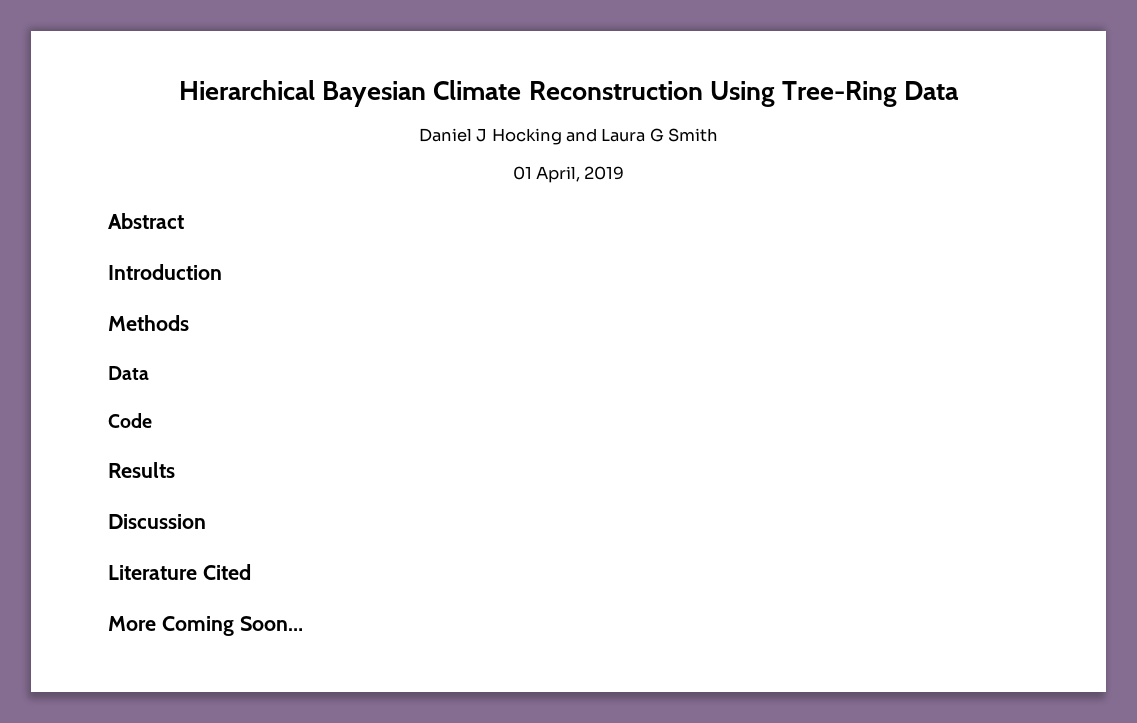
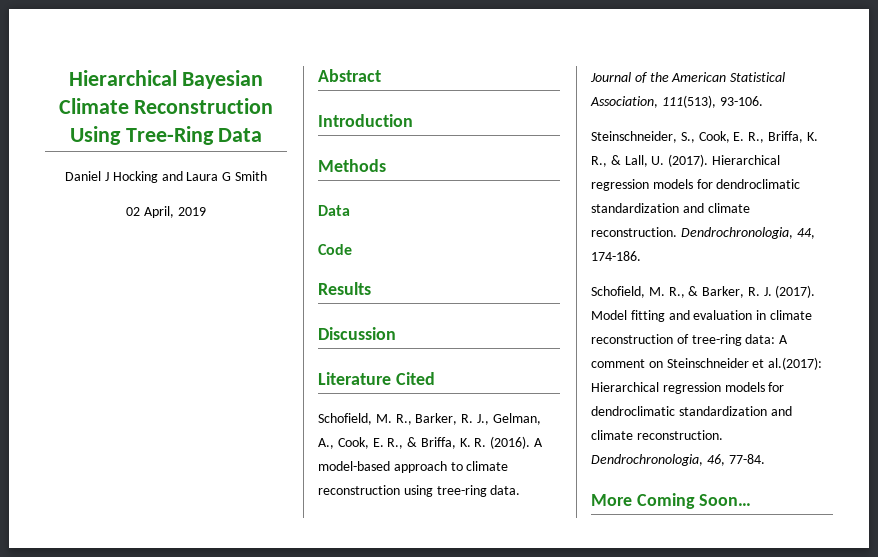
[512,166,532,180] 01 -> [126,207,141,216] 02
(251, 572) none -> [318,413,541,425] [318,436,544,449] [318,461,509,473] [318,485,521,497] [590,72,786,83] [590,95,763,108] [591,131,818,143] [591,154,780,167] [591,179,801,191] [591,203,750,213] [591,227,815,239] [591,251,641,261] [591,285,816,298] [591,310,812,322] [591,334,789,346] [591,357,823,370] [591,382,785,394] [591,406,792,416] [591,430,723,440] [591,454,765,466] // Schofield, M. R., Barker, R. J., Gelman, A., Cook, E. R., & Briffa, K. R. (2016). A model-based approach to climate reconstruction using tree-ring data. Journal of the American Statistical Association, 111(513), 93-106. // Steinschneider, S., Cook, E. R., Briffa, K. R., & Lall, U. (2017). Hierarchical regression models for dendroclimatic standardization and climate reconstruction. Dendrochronologia, 44, 174-186. // Schofield, M. R., & Barker, R. J. (2017). Model fitting and evaluation in climate reconstruction of tree-ring data: A comment on Steinschneider et al.(2017): Hierarchical regression models for dendroclimatic standardization and climate reconstruction. Dendrochronologia, 46, 77-84.

